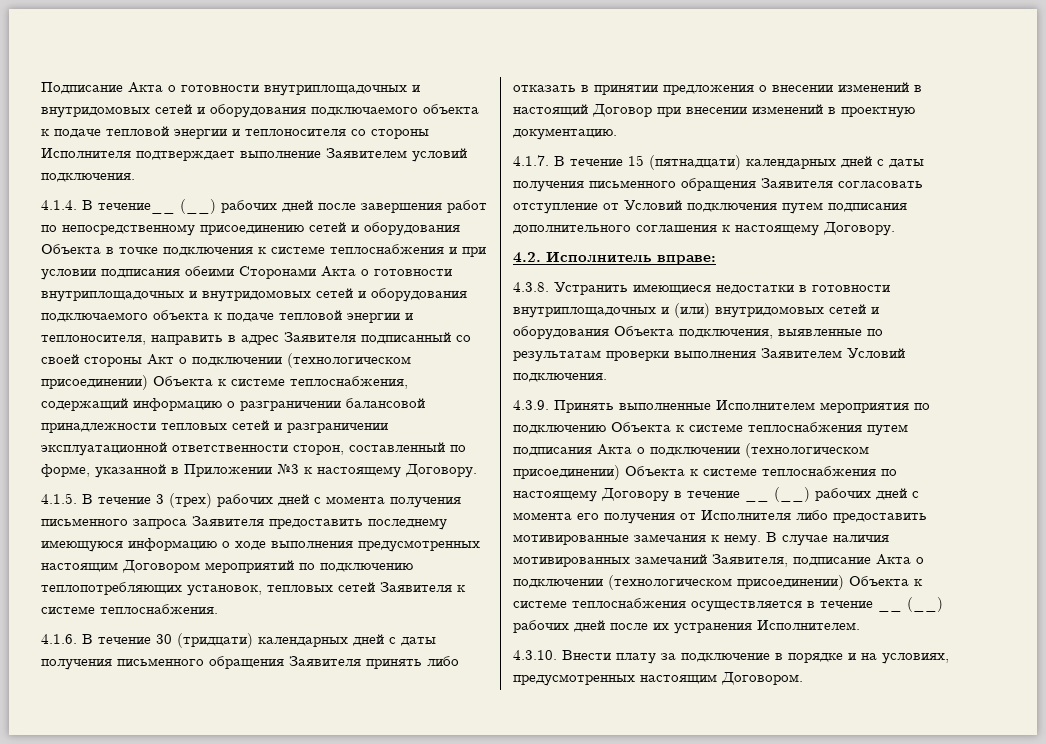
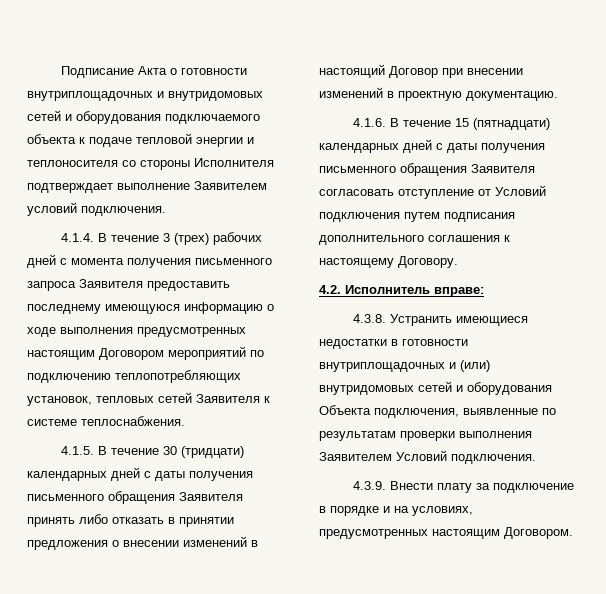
[98,199,487,214] [41,222,460,236] [41,244,486,257] [41,266,452,280] [41,288,467,302] [41,310,413,323] [41,332,471,345] [41,353,411,368] [41,375,408,390] [41,398,425,411] [41,420,388,433] [41,442,466,456] [41,464,477,478] [41,493,93,504] течение__ (__) рабочих дней после завершения работ по непосредственному присоединению сетей и оборудования Объекта в точке подключения к системе теплоснабжения и при условии подписания обеими Сторонами Акта о готовности внутриплощадочных и внутридомовых сетей и оборудования подключаемого объекта к подаче тепловой энергии и теплоносителя, направить в адрес Заявителя подписанный со своей стороны Акт о подключении (технологическом присоединении) Объекта к системе теплоснабжения, содержащий информацию о разграничении балансовой принадлежности тепловых сетей и разграничении эксплуатационной ответственности сторон, составленный по форме, указанной в Приложении №3 к настоящему Договору. // 4.1.5. В -> (107, 237) none
[41,634,77,644] 4.1.6. -> [60,446,94,455] 4.1.5.
[513,155,549,166] 4.1.7. -> [352,118,386,127] 4.1.6.
[554,400,930,413] [513,422,908,436] [513,443,869,458] [513,465,897,480] [513,488,740,502] [745,487,919,502] [513,510,927,524] [513,532,889,546] [513,554,924,567] [513,575,923,590] [513,598,873,612] [878,597,943,612] [513,620,860,634] [513,650,557,660] Принять выполненные Исполнителем мероприятия по подключению Объекта к системе теплоснабжения путем подписания Акта о подключении (технологическом присоединении) Объекта к системе теплоснабжения по настоящему Договору в течение __ (__) рабочих дней с момента его получения от Исполнителя либо предоставить мотивированные замечания к нему. В случае наличия мотивированных замечаний Заявителя, подписание Акта о подключении (технологическом присоединении) Объекта к системе теплоснабжения осуществляется в течение __ (__) рабочих дней после их устранения Исполнителем. // 4.3.10. -> (386, 485) none

